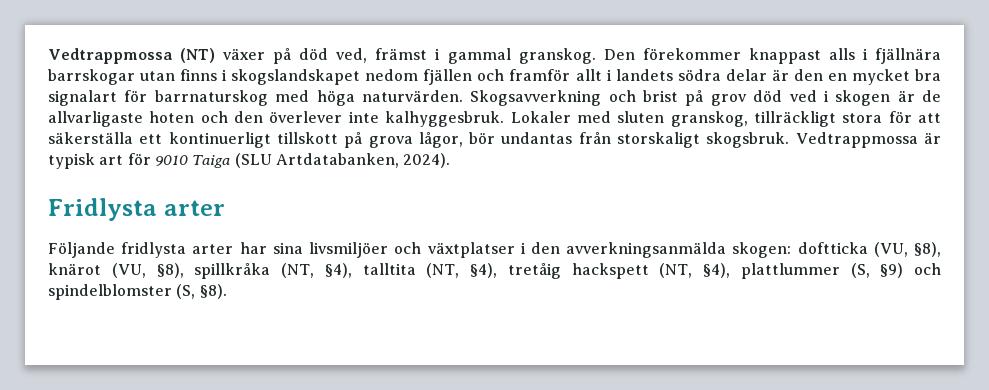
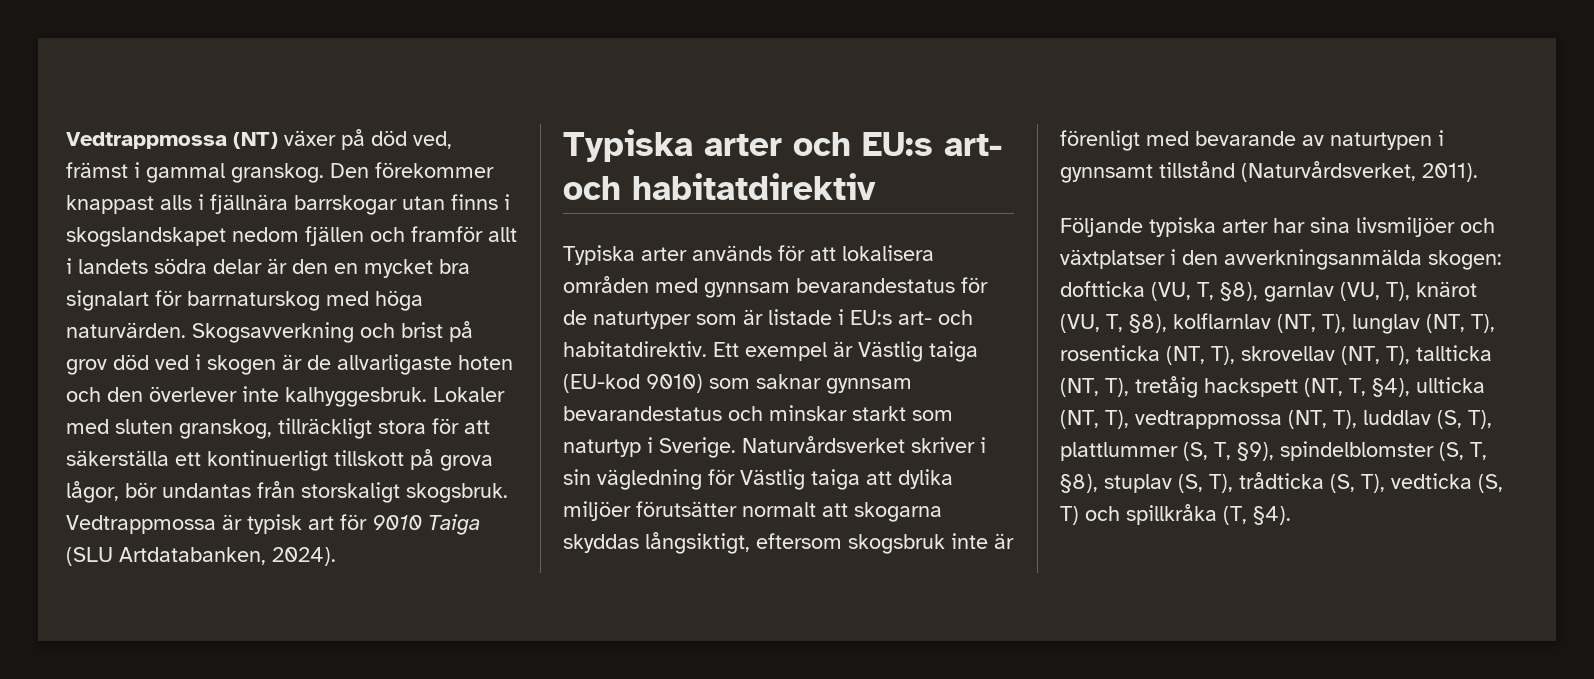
[48,198,225,221] Fridlysta arter -> [563,129,1002,162] [563,173,876,200] [563,245,934,265] [563,276,988,298] [563,309,973,329] [563,341,978,362] [563,374,912,394] [563,405,953,421] [563,436,986,458] [563,469,953,490] [563,501,942,522] [563,532,1014,554] [1060,130,1444,151] [1060,161,1478,183] Typiska arter och EU:s art- och habitatdirektiv // Typiska arter används för att lokalisera områden med gynnsam bevarandestatus för de naturtyper som är listade i EU:s art- och habitatdirektiv. Ett exempel är Västlig taiga (EU-kod 9010) som saknar gynnsam bevarandestatus och minskar starkt som naturtyp i Sverige. Naturvårdsverket skriver i sin vägledning för Västlig taiga att dylika miljöer förutsätter normalt att skogarna skyddas långsiktigt, eftersom skogsbruk inte är förenligt med bevarande av naturtypen i gynnsamt tillstånd (Naturvårdsverket, 2011).
[121,242,187,258] fridlysta -> [1149,217,1216,237] typiska
[913,242,941,257] [48,263,941,279] [48,284,227,300] §8), knärot (VU, §8), spillkråka (NT, §4), talltita (NT, §4), tretåig hackspett (NT, §4), plattlummer (S, §9) och spindelblomster (S, §8). -> [1197,281,1477,302] [1060,313,1495,334] [1060,345,1492,365] [1060,376,1485,398] [1060,410,1492,429] [1060,441,1487,461] [1060,472,1503,493] [1060,504,1291,525] T, §8), garnlav (VU, T), knärot (VU, T, §8), kolflarnlav (NT, T), lunglav (NT, T), rosenticka (NT, T), skrovellav (NT, T), tallticka (NT, T), tretåig hackspett (NT, T, §4), ullticka (NT, T), vedtrappmossa (NT, T), luddlav (S, T), plattlummer (S, T, §9), spindelblomster (S, T, §8), stuplav (S, T), trådticka (S, T), vedticka (S, T) och spillkråka (T, §4).

